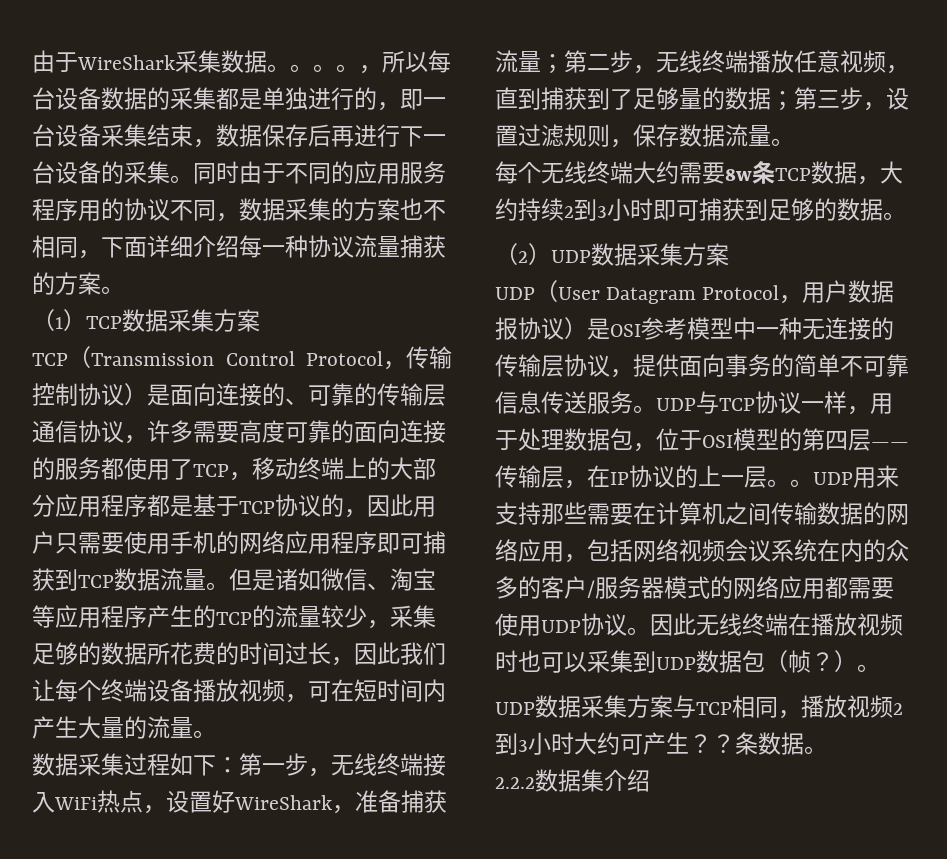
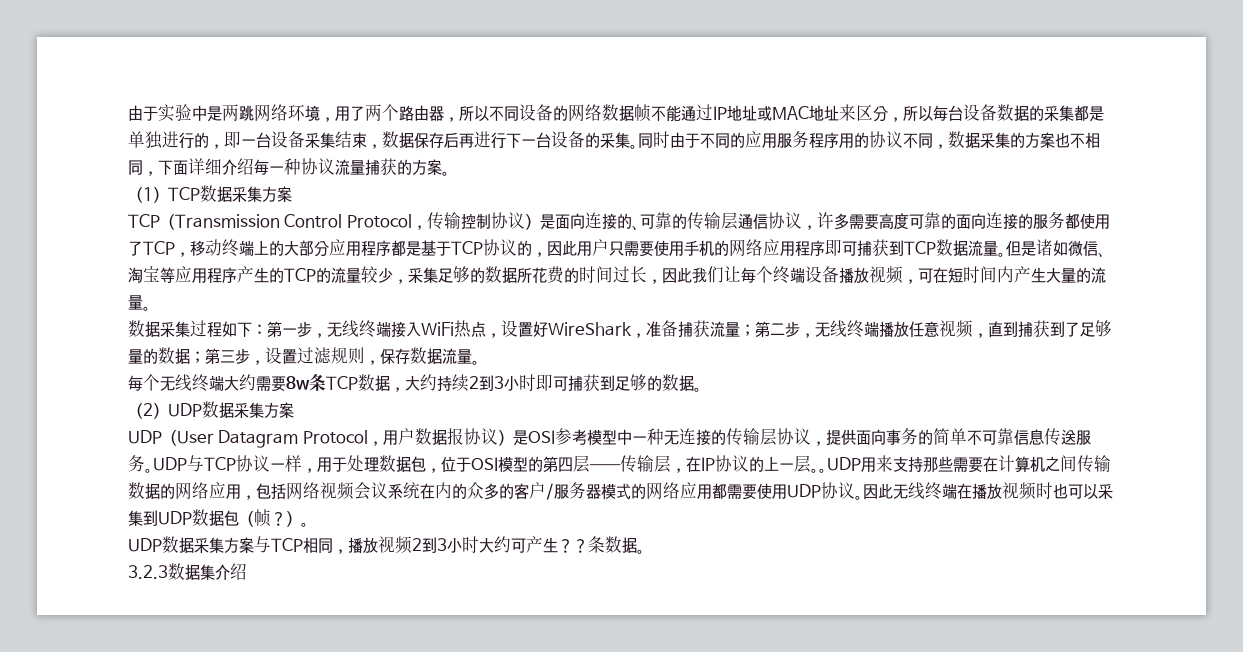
[32,50,359,73] 由于WireShark采集数据。。。。 -> [128,104,888,122] 由于实验中是两跳网络环境，用了两个路由器，所以不同设备的网络数据帧不能通过IP地址或MAC地址来区分
[495,777,535,789] 2.2.2 -> [128,565,168,579] 3.2.3

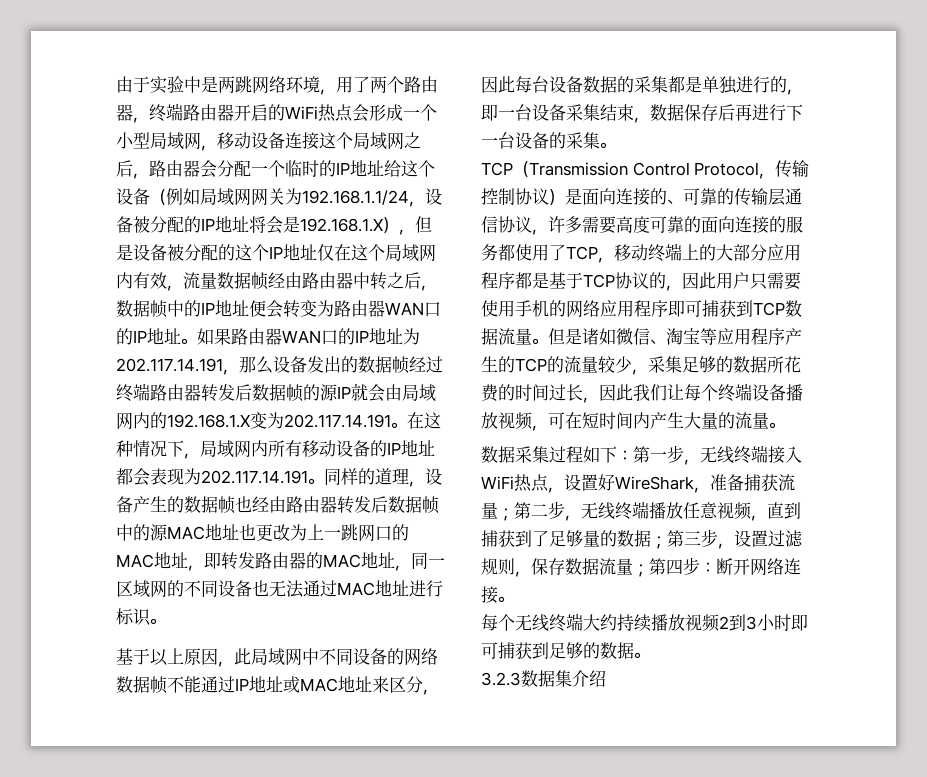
[459,105,489,122] 所以 -> [149,103,437,122] [116,132,421,151] [116,160,435,179] [116,188,442,207] [116,216,432,235] [116,244,436,262] [116,272,437,291] [116,300,441,318] [116,328,420,345] [116,356,443,375] [116,383,436,402] [116,412,441,430] [116,440,435,459] [116,468,442,487] [116,496,440,514] [116,524,409,542] [116,552,445,571] [116,580,443,598] [116,608,166,626] [116,648,319,667] 终端路由器开启的WiFi热点会形成一个小型局域网，移动设备连接这个局域网之后，路由器会分配一个临时的IP地址给这个设备（例如局域网网关为192.168.1.1/24，设备被分配的IP地址将会是192.168.1.X），但是设备被分配的这个IP地址仅在这个局域网内有效，流量数据帧经由路由器中转之后，数据帧中的IP地址便会转变为路由器WAN口的IP地址。如果路由器WAN口的IP地址为202.117.14.191，那么设备发出的数据帧经过终端路由器转发后数据帧的源IP就会由局域网内的192.168.1.X变为202.117.14.191。在这种情况下，局域网内所有移动设备的IP地址都会表现为202.117.14.191。同样的道理，设备产生的数据帧也经由路由器转发后数据帧中的源MAC地址也更改为上一跳网口的MAC地址，即转发路由器的MAC地址，同一区域网的不同设备也无法通过MAC地址进行标识。 // 基于以上原因，此局域网中
[903,105,933,122] 所以 -> [481,76,515,93] 因此
[638,131,1100,149] [128,158,450,176] [128,185,292,203] 同时由于不同的应用服务程序用的协议不同，数据采集的方案也不相同，下面详细介绍每一种协议流量捕获的方案。 // （1）TCP数据采集方案 -> (616, 145) none
(472, 356) none -> [633,557,801,577] [481,586,498,604] ；第四步：断开网络连接
[256,374,469,392] 需要8w条TCP数据，大约持续 -> [617,614,720,632] 持续播放视频
[128,401,294,419] [128,428,1091,448] [128,455,1111,473] [128,482,1113,500] [128,509,309,527] [128,536,645,554] // （2）UDP数据采集方案 // UDP（User Datagram Protocol，用户数据报协议）是OSI参考模型中一种无连接的传输层协议，提供面向事务的简单不可靠信息传送服务。UDP与TCP协议一样，用于处理数据包，位于OSI模型的第四层——传输层，在IP协议的上一层。。UDP用来支持那些需要在计算机之间传输数据的网络应用，包括网络视频会议系统在内的众多的客户/服务器模式的网络应用都需要使用UDP协议。因此无线终端在播放视频时也可以采集到UDP数据包（帧？）。 // UDP数据采集方案与TCP相同，播放视频2到3小时大约可产生？？条数据。 -> (650, 655) none

